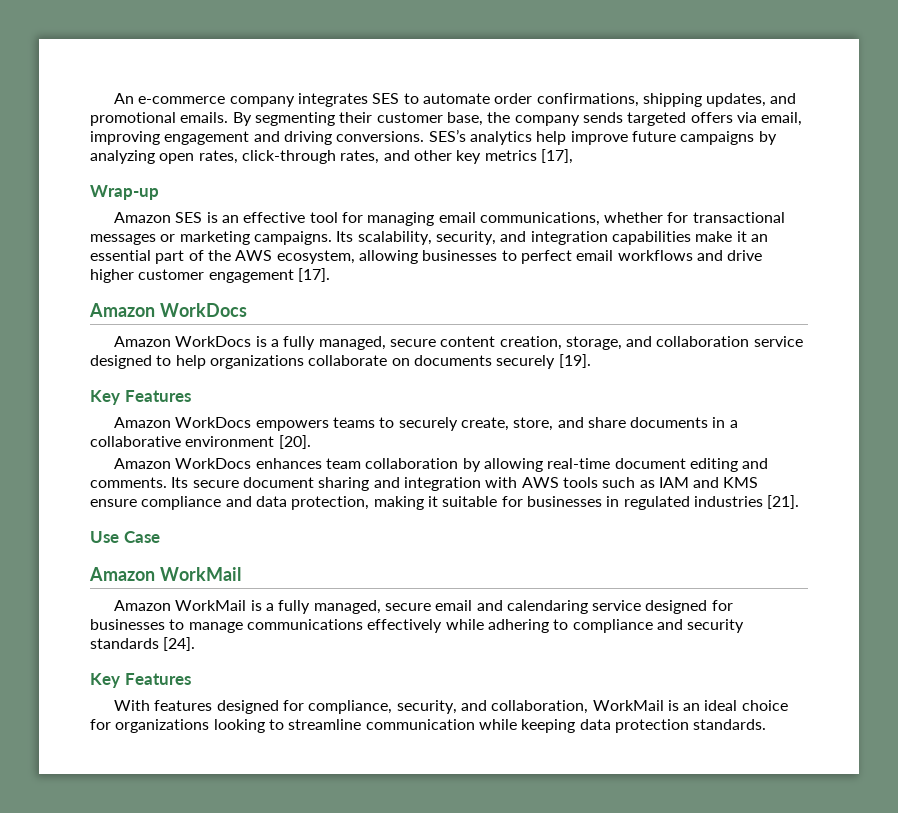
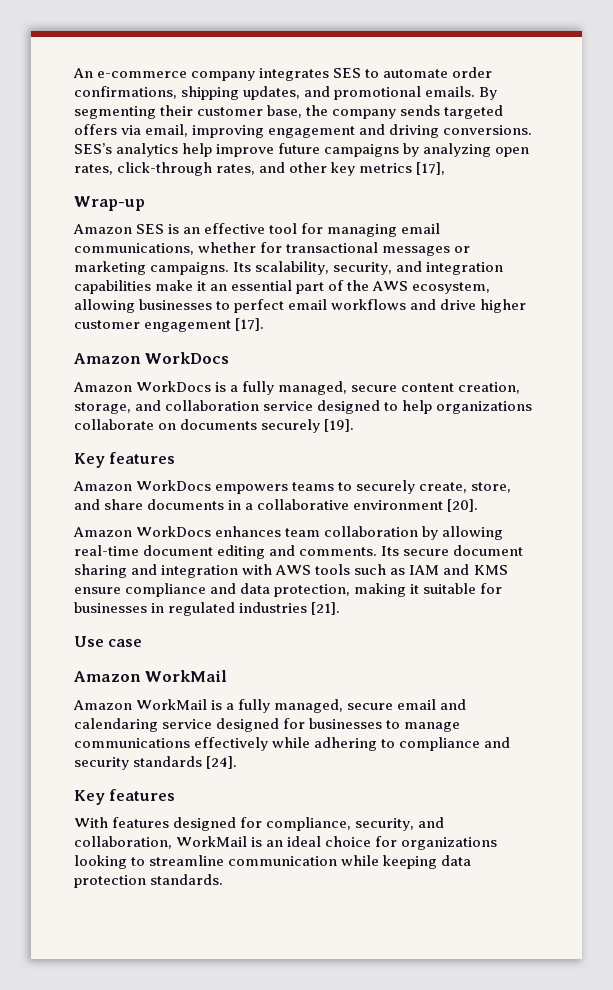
[124,390,191,402] Features -> [109,452,176,464] features
[123,531,160,543] Case -> [108,639,143,647] case
[124,673,191,685] Features -> [109,789,176,801] features

